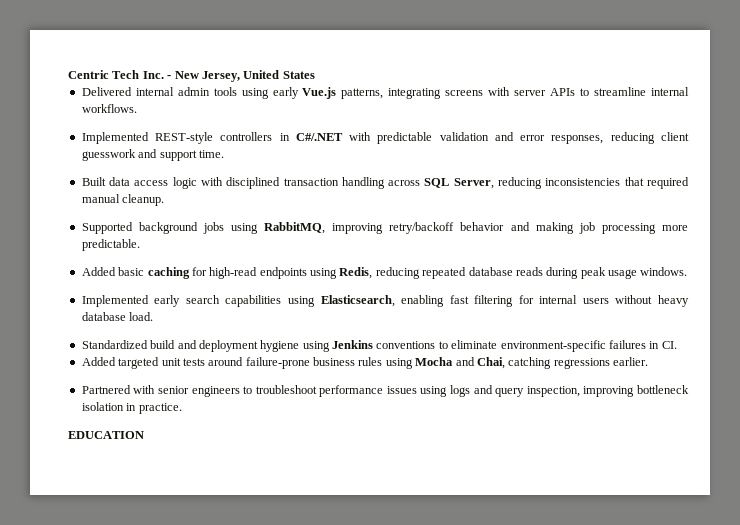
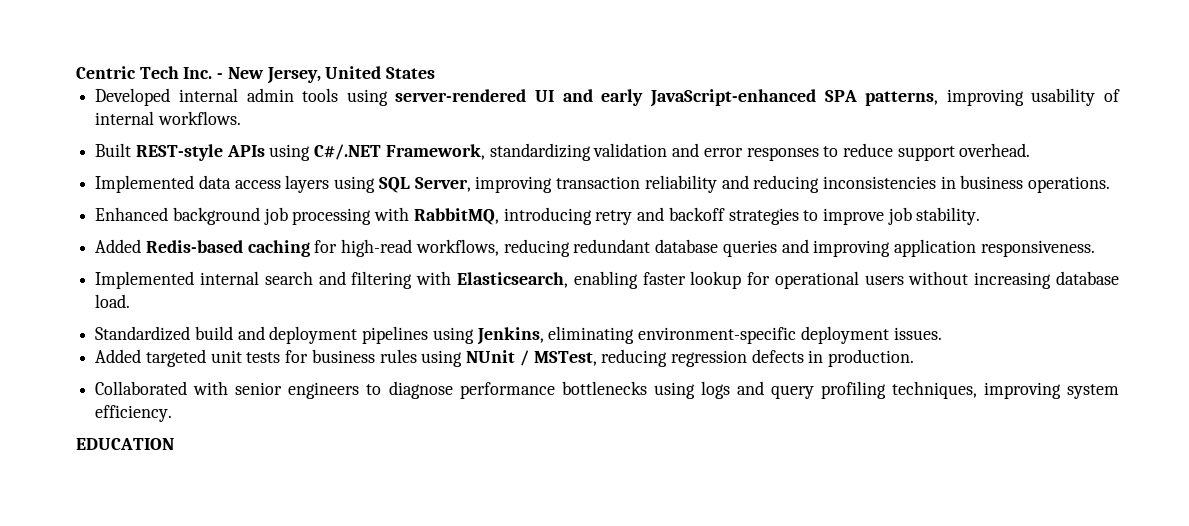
[81,87,132,96] Delivered -> [95,88,171,106] Developed
[272,87,689,99] [81,104,137,113] [81,132,689,144] [81,149,224,161] [81,177,690,189] [81,194,165,206] [81,222,688,234] [81,239,140,251] [81,267,145,276] early Vue.js patterns, integrating screens with server APIs to streamline internal workflows. // Implemented REST-style controllers in C#/.NET with predictable validation and error responses, reducing client guesswork and support time. // Built data access logic with disciplined transaction handling across SQL Server, reducing inconsistencies that required manual cleanup. // Supported background jobs using RabbitMQ, improving retry/backoff behavior and making job processing more predictable. // Added basic -> [395,88,1120,107] [95,111,241,125] [95,143,1031,161] [95,175,1111,193] [95,207,981,225] [95,239,243,253] server-rendered UI and early JavaScript-enhanced SPA patterns, improving usability of internal workflows. // Built REST-style APIs using C#/.NET Framework, standardizing validation and error responses to reduce support overhead. // Implemented data access layers using SQL Server, improving transaction reliability and reducing inconsistencies in business operations. // Enhanced background job processing with RabbitMQ, introducing retry and backoff strategies to improve job stability. // Added Redis-based
[259,267,688,279] [81,295,578,307] endpoints using Redis, reducing repeated database reads during peak usage windows. // Implemented early search capabilities using Elasticsearch, enabling fast filtering for internal -> [415,239,1095,257] [95,271,859,289] workflows, reducing redundant database queries and improving application responsiveness. // Implemented internal search and filtering with Elasticsearch, enabling faster lookup for operational
[658,295,689,307] heavy -> [974,272,1052,289] increasing
[260,340,677,352] hygiene using Jenkins conventions to eliminate environment-specific failures in CI. -> [362,326,942,345] pipelines using Jenkins, eliminating environment-specific deployment issues.
[208,357,310,369] around failure-prone -> [285,350,309,363] for
[415,357,648,369] [81,385,131,394] Mocha and Chai, catching regressions earlier. // Partnered -> [466,349,915,367] [95,381,188,395] NUnit / MSTest, reducing regression defects in production. // Collaborated
[255,385,417,397] troubleshoot performance issues -> [388,381,647,399] diagnose performance bottlenecks
[526,385,689,397] [81,402,182,414] inspection, improving bottleneck isolation in practice. -> [820,381,1119,399] [95,405,173,422] profiling techniques, improving system efficiency.

